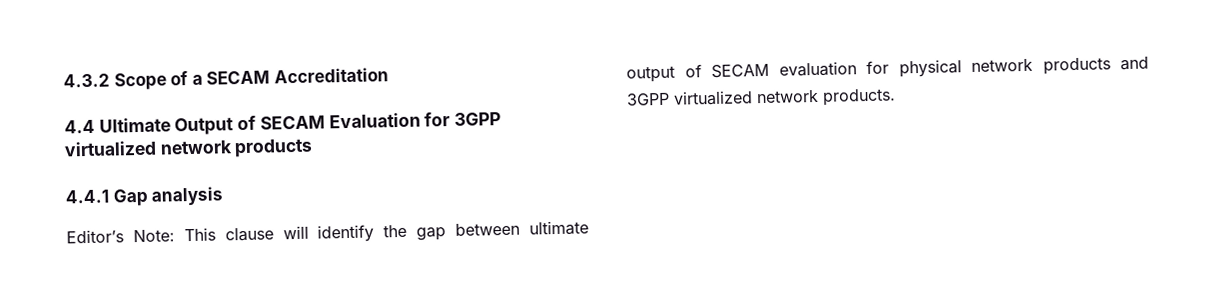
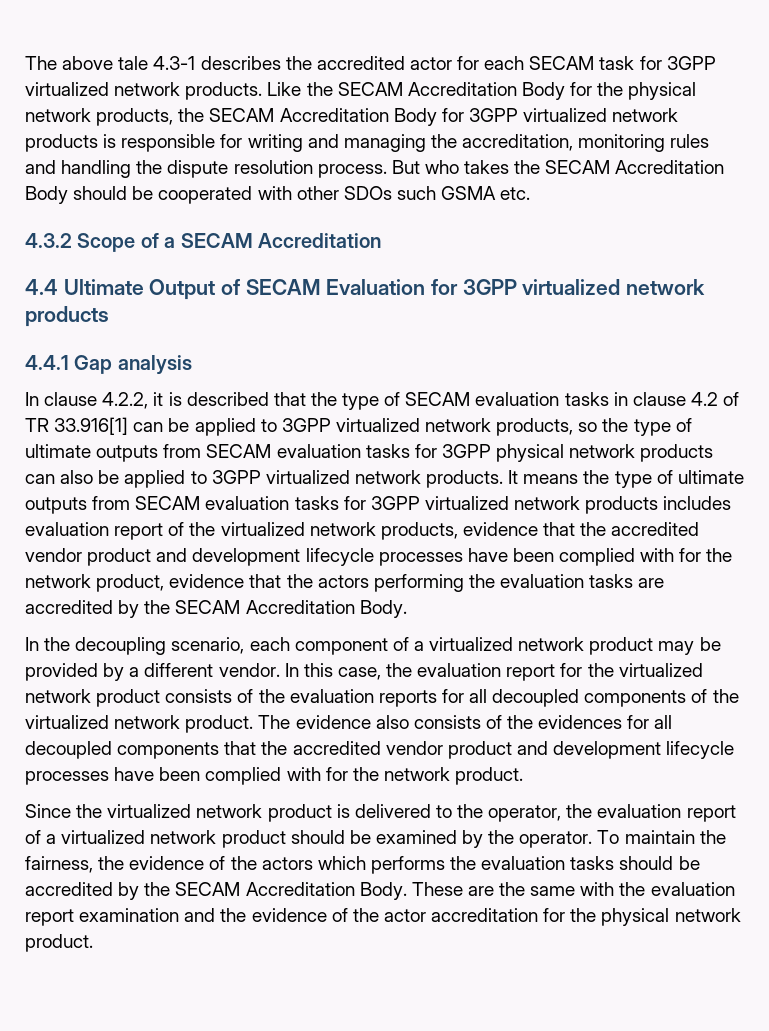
(63, 80) none -> [25,56,716,70] [25,82,697,100] [25,108,679,126] [25,134,710,152] [25,160,725,178] [25,186,531,204] The above tale 4.3-1 describes the accredited actor for each SECAM task for 3GPP virtualized network products. Like the SECAM Accreditation Body for the physical network products, the SECAM Accreditation Body for 3GPP virtualized network products is responsible for writing and managing the accreditation, monitoring rules and handling the dispute resolution process. But who takes the SECAM Accreditation Body should be cooperated with other SDOs such GSMA etc. //
[66,220,590,244] [626,56,1149,83] [626,88,896,106] Editor’s Note: This clause will identify the gap between ultimate output of SECAM evaluation for physical network products and 3GPP virtualized network products. -> [25,392,740,410] [25,417,692,436] [25,444,714,462] [25,470,744,488] [25,496,732,514] [25,522,700,540] [25,548,733,566] [25,574,665,592] [25,600,407,618] [25,637,721,655] [25,663,703,681] [25,689,739,707] [25,715,673,733] [25,741,735,759] [25,767,524,785] [25,804,736,822] [25,830,726,848] [25,856,700,874] [25,882,735,900] [25,908,741,926] [25,934,93,952] In clause 4.2.2, it is described that the type of SECAM evaluation tasks in clause 4.2 of TR 33.916[1] can be applied to 3GPP virtualized network products, so the type of ultimate outputs from SECAM evaluation tasks for 3GPP physical network products can also be applied to 3GPP virtualized network products. It means the type of ultimate outputs from SECAM evaluation tasks for 3GPP virtualized network products includes evaluation report of the virtualized network products, evidence that the accredited vendor product and development lifecycle processes have been complied with for the network product, evidence that the actors performing the evaluation tasks are accredited by the SECAM Accreditation Body. // In the decoupling scenario, each component of a virtualized network product may be provided by a different vendor. In this case, the evaluation report for the virtualized network product consists of the evaluation reports for all decoupled components of the virtualized network product. The evidence also consists of the evidences for all decoupled components that the accredited vendor product and development lifecycle processes have been complied with for the network product. // Since the virtualized network product is delivered to the operator, the evaluation report of a virtualized network product should be examined by the operator. To maintain the fairness, the evidence of the actors which performs the evaluation tasks should be accredited by the SECAM Accreditation Body. These are the same with the evaluation report examination and the evidence of the actor accreditation for the physical network product.

